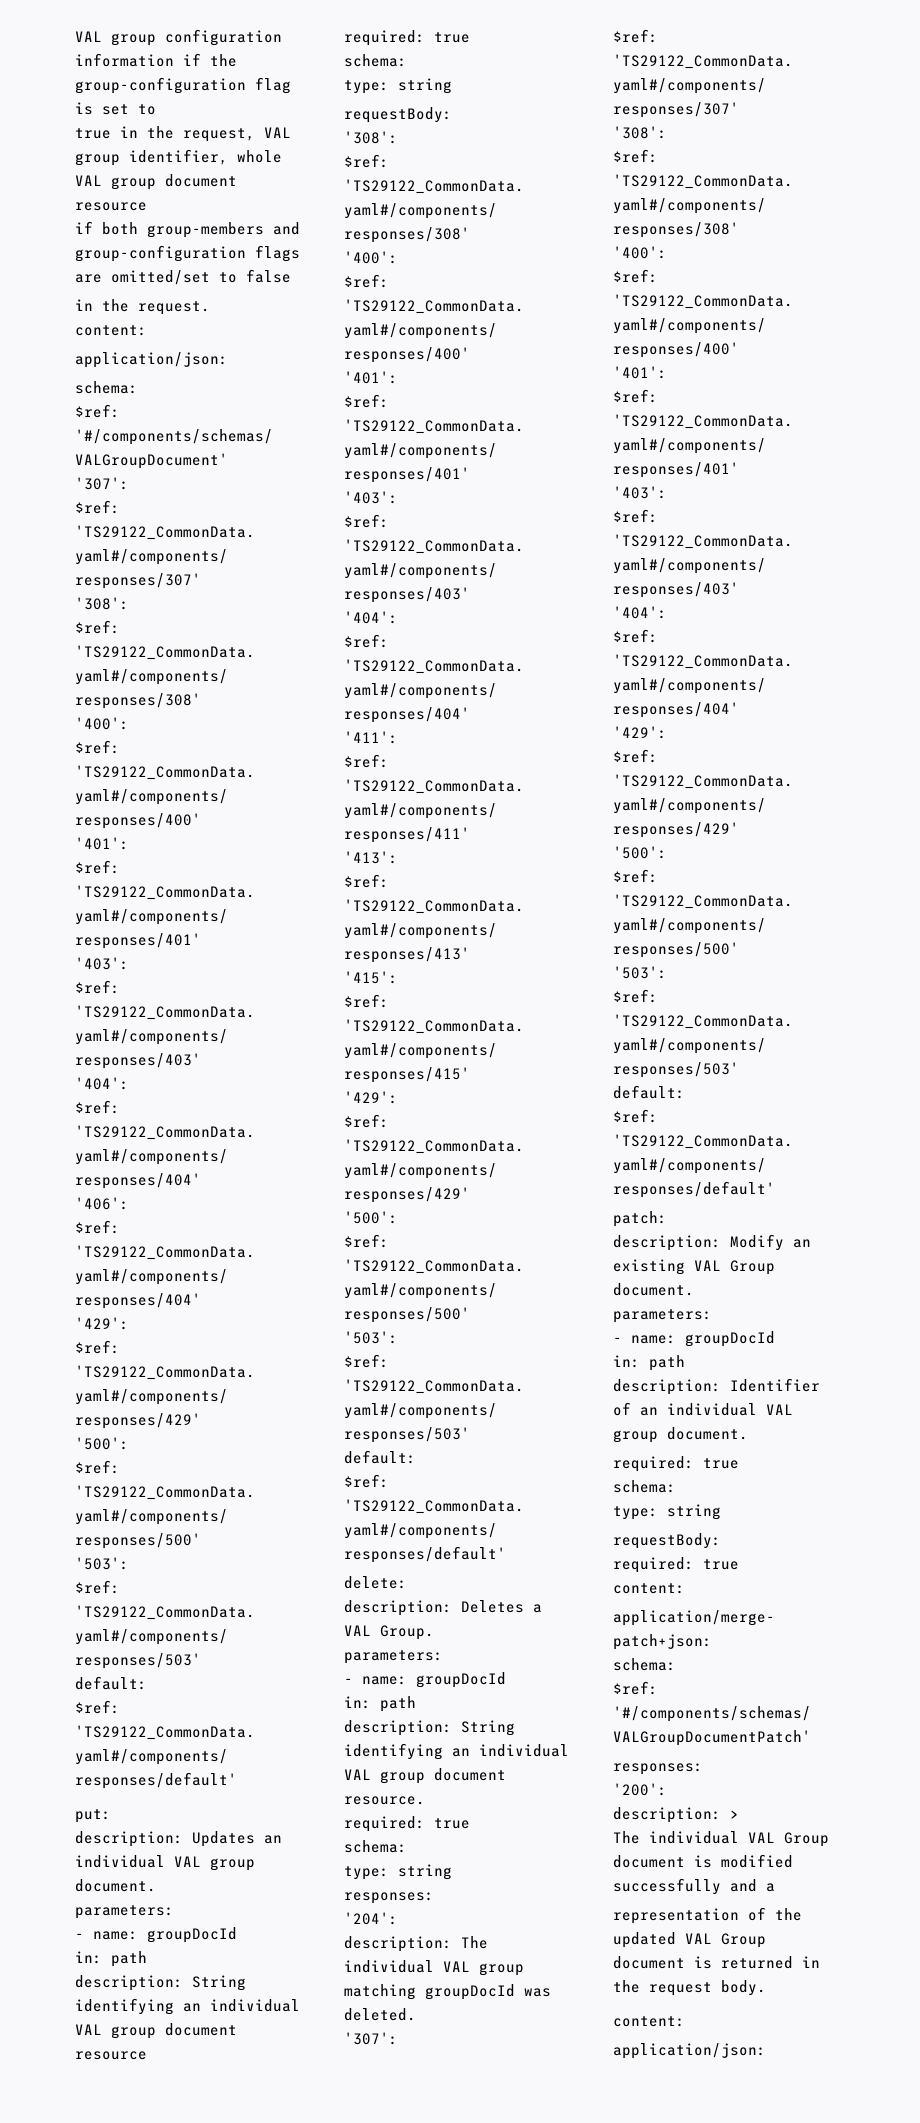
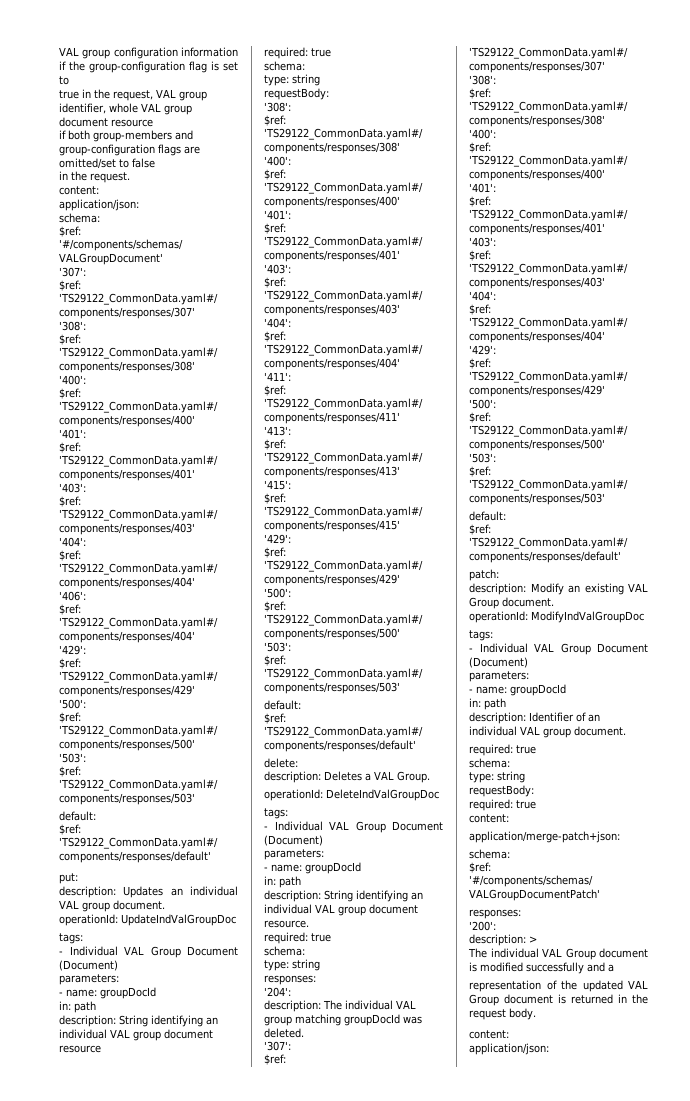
(156, 1885) none -> [59,914,236,926] [59,933,83,944] [59,946,238,958] [59,960,118,971] // operationId: UpdateIndValGroupDoc // tags: // - Individual VAL Group Document (Document)
(434, 1632) none -> [264,789,439,801] [264,808,288,819] [264,821,443,833] [264,835,323,846] // operationId: DeleteIndValGroupDoc // tags: // - Individual VAL Group Document (Document)
(694, 1289) none -> [469,611,644,623] [469,630,493,641] [469,643,648,655] [469,657,528,668] // operationId: ModifyIndValGroupDoc // tags: // - Individual VAL Group Document (Document)

